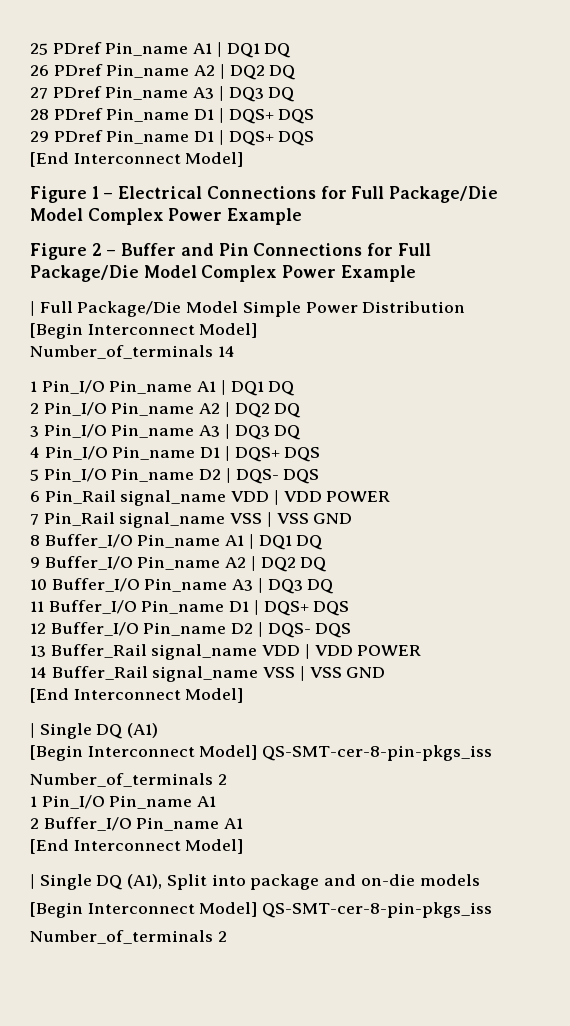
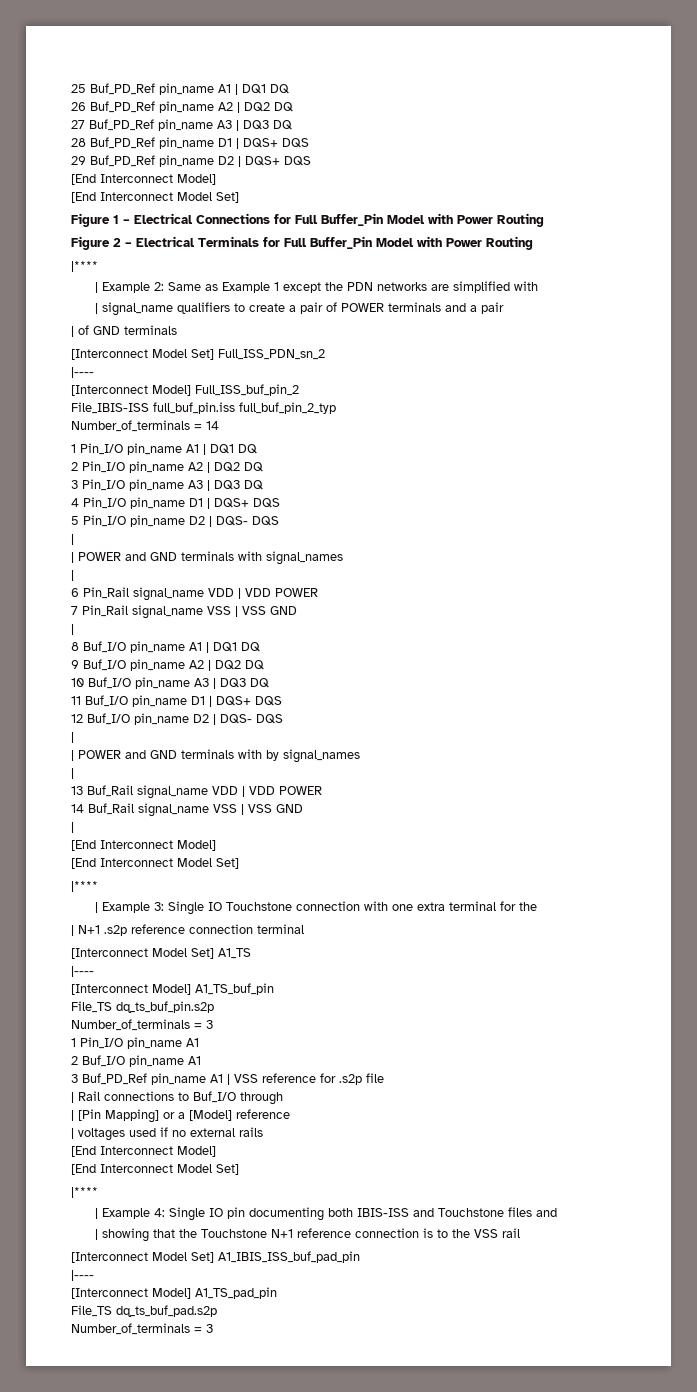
[52,42,189,56] PDref Pin_name -> [90,83,214,95] Buf_PD_Ref pin_name
[53,64,190,78] PDref Pin_name -> [90,101,214,113] Buf_PD_Ref pin_name
[52,86,189,100] PDref Pin_name -> [89,119,213,131] Buf_PD_Ref pin_name
[53,108,190,122] PDref Pin_name -> [90,137,214,149] Buf_PD_Ref pin_name
[53,130,215,144] PDref Pin_name D1 -> [90,155,234,167] Buf_PD_Ref pin_name D2
(244, 159) none -> [71,192,239,203] // [End Interconnect Model Set]
[389,186,499,203] [30,208,303,225] [30,243,431,260] [30,265,416,282] [30,301,466,317] [30,323,258,339] [30,345,213,359] Package/Die Model Complex Power Example // Figure 2 – Buffer and Pin Connections for Full Package/Die Model Complex Power Example // | Full Package/Die Model Simple Power Distribution // [Begin Interconnect Model] // Number_of_terminals -> [321,213,544,227] [71,236,533,250] [71,261,98,272] [95,281,539,293] [95,302,505,316] [71,325,177,337] [71,349,325,360] [71,367,94,378] [71,384,299,396] [71,402,336,414] [71,420,202,432] Buffer_Pin Model with Power Routing // Figure 2 – Electrical Terminals for Full Buffer_Pin Model with Power Routing // |**** // | Example 2: Same as Example 1 except the PDN networks are simplified with // | signal_name qualifiers to create a pair of POWER terminals and a pair // | of GND terminals // [Interconnect Model Set] Full_ISS_PDN_sn_2 // |---- // [Interconnect Model] Full_ISS_buf_pin_2 // File_IBIS-ISS full_buf_pin.iss full_buf_pin_2_typ // Number_of_terminals =
[109,380,193,394] Pin_name -> [127,443,182,455] pin_name
[111,402,195,416] Pin_name -> [129,461,184,473] pin_name
[111,424,195,438] Pin_name -> [129,479,184,491] pin_name
[112,446,196,460] Pin_name -> [130,497,185,509] pin_name
[111,468,320,484] Pin_name D2 | DQS- DQS -> [130,515,279,527] [71,534,74,545] [71,551,343,565] [71,570,74,581] pin_name D2 | DQS- DQS // | // | POWER and GND terminals with signal_names // |
(353, 518) none -> [71,624,74,635] // |
[44,534,221,548] Buffer_I/O Pin_name -> [83,641,185,653] Buf_I/O pin_name
[44,556,221,570] Buffer_I/O Pin_name -> [83,659,185,671] Buf_I/O pin_name
[51,578,228,592] Buffer_I/O Pin_name -> [88,677,190,689] Buf_I/O pin_name
[48,600,225,614] Buffer_I/O Pin_name -> [85,695,187,707] Buf_I/O pin_name
[50,622,352,638] Buffer_I/O Pin_name D2 | DQS- DQS -> [87,713,283,725] [71,732,74,743] [71,749,360,763] [71,768,74,779] Buf_I/O pin_name D2 | DQS- DQS // | // | POWER and GND terminals with by signal_names // |
[50,644,147,658] Buffer_Rail -> [87,785,133,797] Buf_Rail
[51,666,386,682] [30,688,244,703] [30,723,159,739] [30,745,493,761] [30,773,227,787] [30,795,217,809] [30,817,244,831] [30,839,244,854] [30,874,480,890] [30,902,493,918] [30,930,227,944] Buffer_Rail signal_name VSS | VSS GND // [End Interconnect Model] // | Single DQ (A1) // [Begin Interconnect Model] QS-SMT-cer-8-pin-pkgs_iss // Number_of_terminals 2 // 1 Pin_I/O Pin_name A1 // 2 Buffer_I/O Pin_name A1 // [End Interconnect Model] // | Single DQ (A1), Split into package and on-die models // [Begin Interconnect Model] QS-SMT-cer-8-pin-pkgs_iss // Number_of_terminals 2 -> [88,803,303,817] [71,822,74,833] [71,840,216,851] [71,858,239,869] [71,881,98,892] [95,901,538,915] [71,924,304,936] [71,948,251,959] [71,966,94,977] [71,983,274,995] [71,1001,214,1013] [71,1019,213,1031] [71,1037,199,1049] [71,1055,201,1067] [71,1073,384,1085] [71,1091,283,1105] [71,1109,290,1123] [71,1127,263,1141] [71,1146,216,1157] [71,1164,239,1175] [71,1187,98,1198] [95,1207,558,1221] [95,1228,521,1242] [71,1251,360,1263] [71,1270,94,1281] [71,1287,277,1299] [71,1305,217,1317] [71,1323,213,1335] Buf_Rail signal_name VSS | VSS GND // | // [End Interconnect Model] // [End Interconnect Model Set] // |**** // | Example 3: Single IO Touchstone connection with one extra terminal for the // | N+1 .s2p reference connection terminal // [Interconnect Model Set] A1_TS // |---- // [Interconnect Model] A1_TS_buf_pin // File_TS dq_ts_buf_pin.s2p // Number_of_terminals = 3 // 1 Pin_I/O pin_name A1 // 2 Buf_I/O pin_name A1 // 3 Buf_PD_Ref pin_name A1 | VSS reference for .s2p file // | Rail connections to Buf_I/O through // | [Pin Mapping] or a [Model] reference // | voltages used if no external rails // [End Interconnect Model] // [End Interconnect Model Set] // |**** // | Example 4: Single IO pin documenting both IBIS-ISS and Touchstone files and // | showing that the Touchstone N+1 reference connection is to the VSS rail // [Interconnect Model Set] A1_IBIS_ISS_buf_pad_pin // |---- // [Interconnect Model] A1_TS_pad_pin // File_TS dq_ts_buf_pad.s2p // Number_of_terminals = 3

